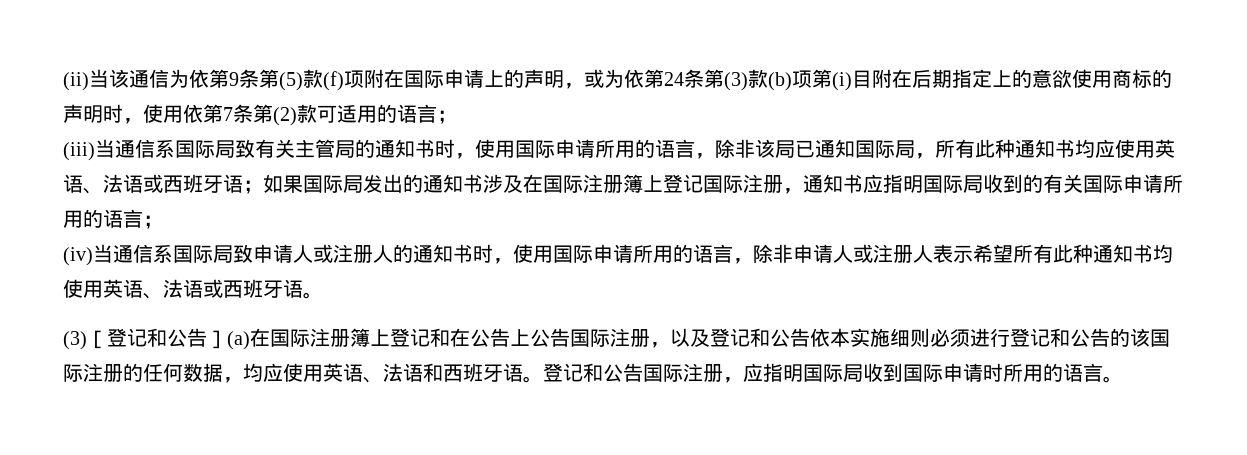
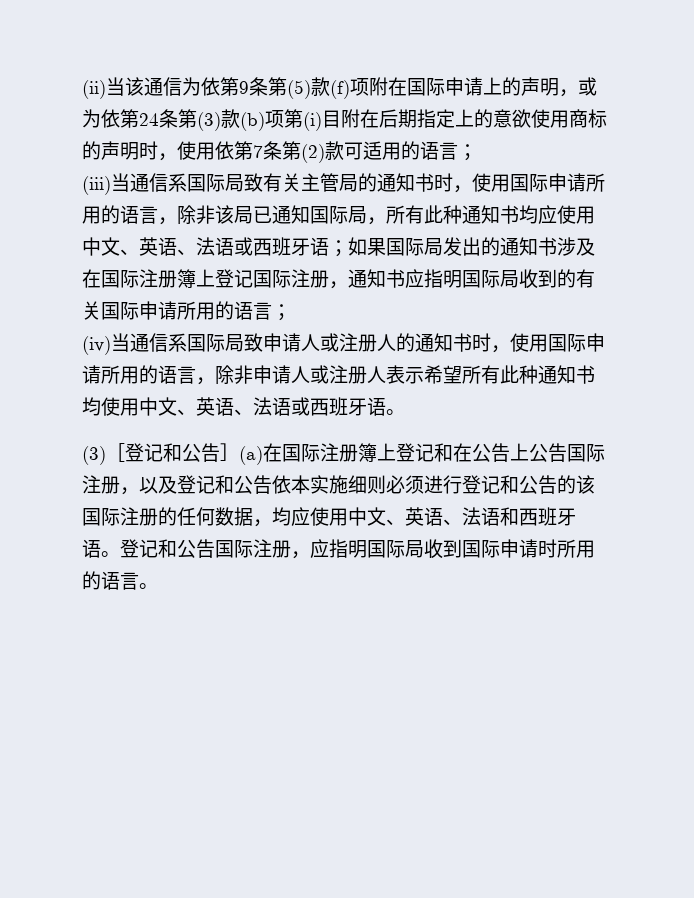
(1155, 149) none -> [82,237,139,256] 中文、
(103, 289) none -> [139,397,196,416] 中文、
(323, 373) none -> [348,507,405,526] 中文、

